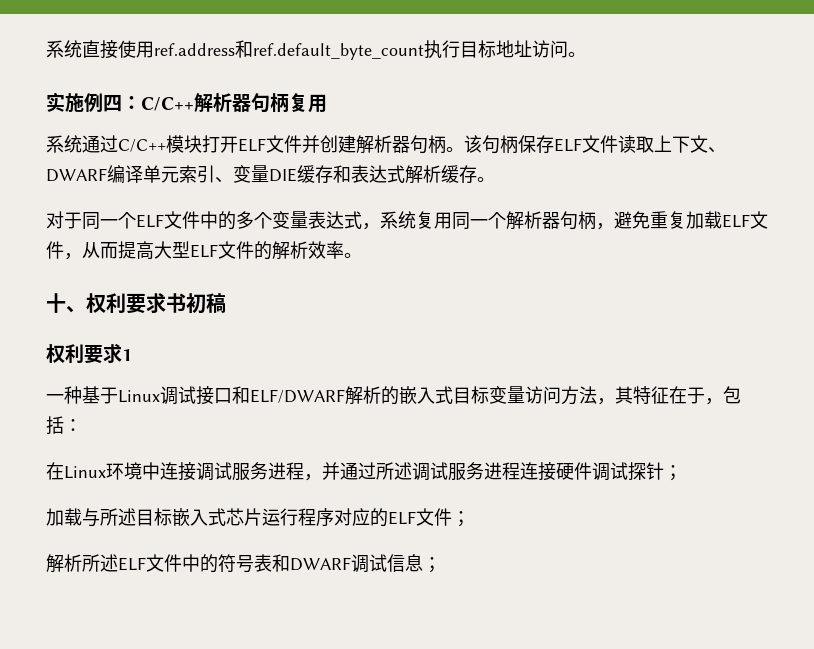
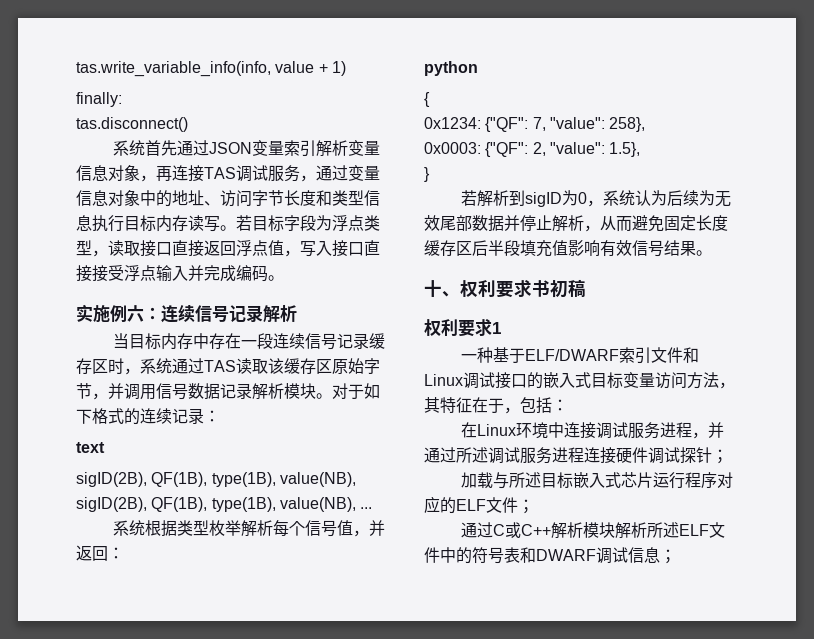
[46,40,586,60] [46,92,327,113] [46,135,726,154] [46,165,495,184] [46,211,768,230] [46,241,344,260] 系统直接使用ref.address和ref.default_byte_count执行目标地址访问。 // 实施例四：C/C++解析器句柄复用 // 系统通过C/C++模块打开ELF文件并创建解析器句柄。该句柄保存ELF文件读取上下文、DWARF编译单元索引、变量DIE缓存和表达式解析缓存。 // 对于同一个ELF文件中的多个变量表达式，系统复用同一个解析器句柄，避免重复加载ELF文件，从而提高大型ELF文件的解析效率 -> [76,61,346,77] [76,92,122,107] [76,117,188,132] [113,140,381,157] [76,165,380,182] [76,190,380,207] [76,215,380,232] [76,240,380,257] [76,265,284,282] [76,304,297,323] [113,333,386,350] [76,358,380,375] [76,383,380,400] [76,408,220,425] [76,442,105,453] [76,472,356,487] [76,497,373,512] [113,520,386,537] [76,545,124,561] [424,61,478,76] [424,92,430,107] [424,117,646,132] [424,142,641,157] [424,167,430,182] [461,190,732,207] [424,215,728,232] [424,240,696,257] tas.write_variable_info(info, value + 1) // finally: // tas.disconnect() // 系统首先通过JSON变量索引解析变量信息对象，再连接TAS调试服务，通过变量信息对象中的地址、访问字节长度和类型信息执行目标内存读写。若目标字段为浮点类型，读取接口直接返回浮点值，写入接口直接接受浮点输入并完成编码。 // 实施例六：连续信号记录解析 // 当目标内存中存在一段连续信号记录缓存区时，系统通过TAS读取该缓存区原始字节，并调用信号数据记录解析模块。对于如下格式的连续记录： // text // sigID(2B), QF(1B), type(1B), value(NB), sigID(2B), QF(1B), type(1B), value(NB), ... // 系统根据类型枚举解析每个信号值，并返回： // python // { // 0x1234: {"QF": 7, "value": 258}, // 0x0003: {"QF": 2, "value": 1.5}, // } // 若解析到sigID为0，系统认为后续为无效尾部数据并停止解析，从而避免固定长度缓存区后半段填充值影响有效信号结果
(118, 395) none -> [525,347,700,364] ELF/DWARF索引文件和
[232,386,381,405] 和ELF/DWARF解析 -> (527, 381) none
(470, 519) none -> [461,522,616,539] 通过C或C++解析模块

